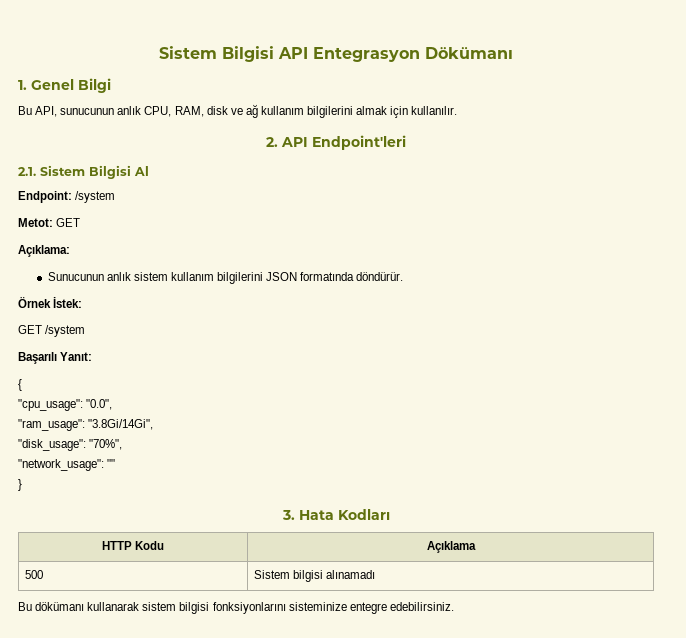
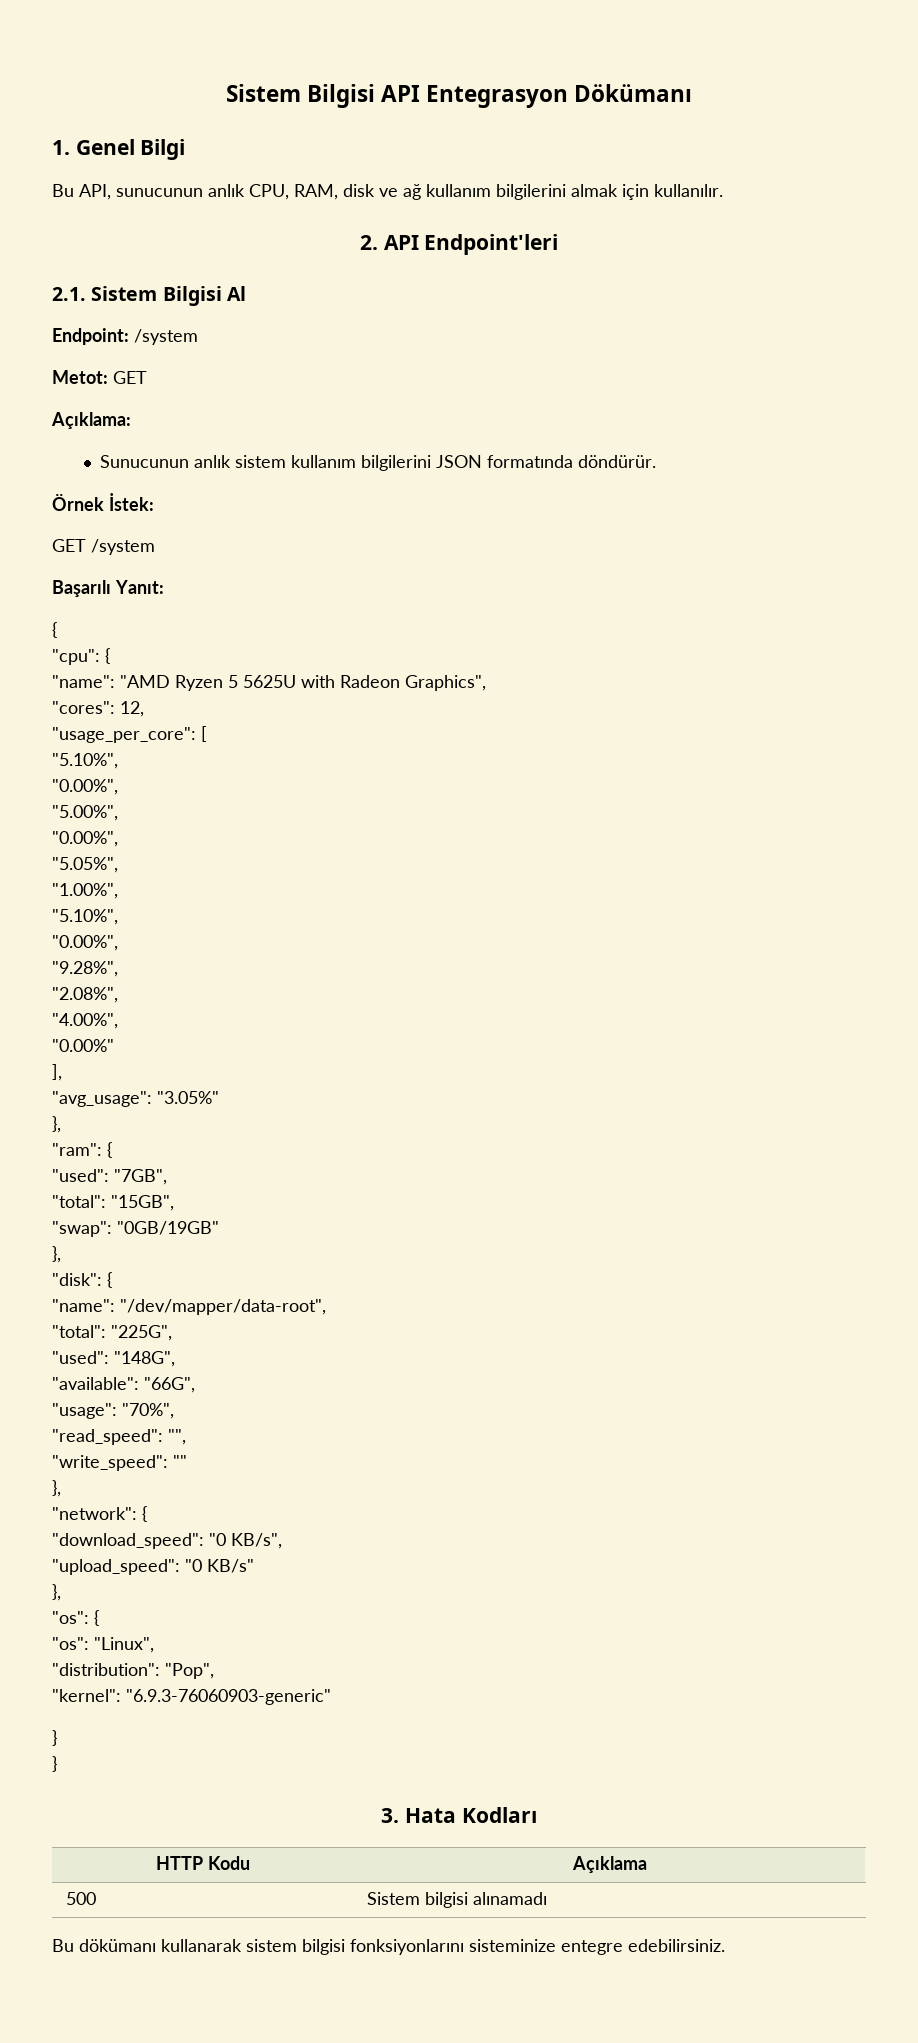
[18,399,113,411] [18,419,154,431] [18,439,123,451] [18,459,116,471] "cpu_usage": "0.0", // "ram_usage": "3.8Gi/14Gi", // "disk_usage": "70%", // "network_usage": "" -> [52,648,110,665] [52,675,486,691] [52,701,144,717] [52,726,207,743] [52,753,118,769] [52,779,118,795] [52,805,118,821] [52,831,118,847] [52,857,118,873] [52,883,118,899] [52,909,118,925] [52,935,118,951] [52,961,118,977] [52,987,118,1003] [52,1013,118,1029] [52,1039,114,1052] [52,1064,62,1081] [52,1091,219,1107] [52,1116,61,1133] [52,1142,112,1158] [52,1169,167,1185] [52,1195,174,1211] [52,1221,219,1237] [52,1246,61,1263] [52,1272,112,1288] [52,1299,326,1315] [52,1325,172,1341] [52,1351,175,1367] [52,1377,195,1393] [52,1403,174,1419] [52,1429,186,1445] [52,1455,187,1471] [52,1480,61,1497] [52,1506,147,1522] [52,1533,282,1549] [52,1559,254,1575] [52,1584,61,1601] [52,1610,99,1626] [52,1637,154,1653] [52,1663,214,1679] [52,1689,331,1705] [52,1730,57,1746] "cpu": { // "name": "AMD Ryzen 5 5625U with Radeon Graphics", // "cores": 12, // "usage_per_core": [ // "5.10%", // "0.00%", // "5.00%", // "0.00%", // "5.05%", // "1.00%", // "5.10%", // "0.00%", // "9.28%", // "2.08%", // "4.00%", // "0.00%" // ], // "avg_usage": "3.05%" // }, // "ram": { // "used": "7GB", // "total": "15GB", // "swap": "0GB/19GB" // }, // "disk": { // "name": "/dev/mapper/data-root", // "total": "225G", // "used": "148G", // "available": "66G", // "usage": "70%", // "read_speed": "", // "write_speed": "" // }, // "network": { // "download_speed": "0 KB/s", // "upload_speed": "0 KB/s" // }, // "os": { // "os": "Linux", // "distribution": "Pop", // "kernel": "6.9.3-76060903-generic" // }

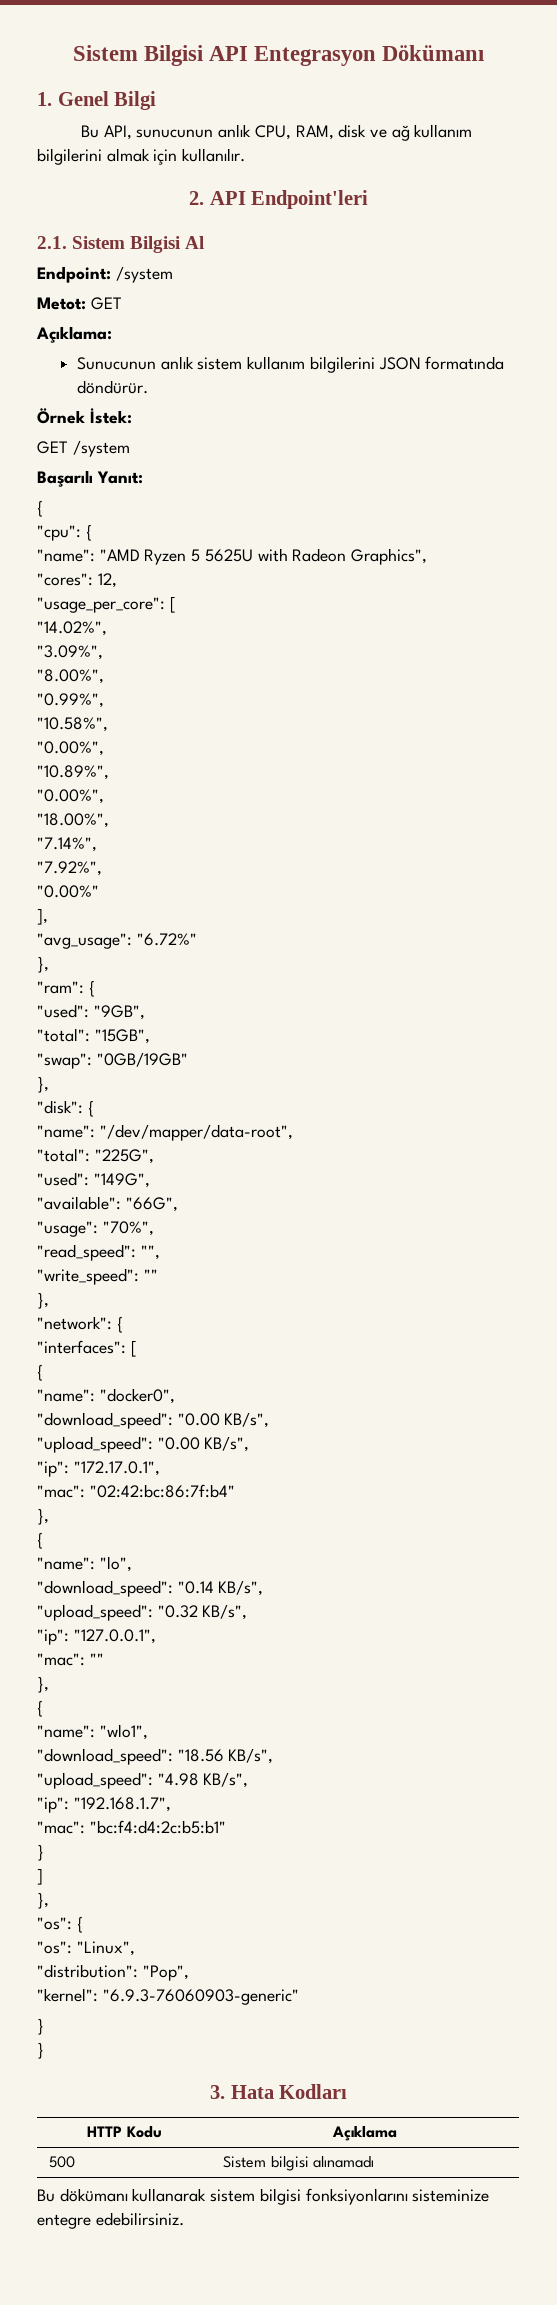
[52,753,118,769] [52,779,118,795] [52,805,118,821] [52,831,118,847] [52,857,118,873] [52,883,118,899] [52,909,118,925] [52,935,118,951] [52,961,118,977] [52,987,118,1003] [52,1013,118,1029] "5.10%", // "0.00%", // "5.00%", // "0.00%", // "5.05%", // "1.00%", // "5.10%", // "0.00%", // "9.28%", // "2.08%", // "4.00%", -> [37,621,107,636] [37,645,103,660] [37,669,104,684] [37,693,104,708] [37,717,108,732] [37,741,104,756] [37,765,109,780] [37,789,104,804] [37,813,109,828] [37,837,97,852] [37,861,102,876] "14.02%", // "3.09%", // "8.00%", // "0.99%", // "10.58%", // "0.00%", // "10.89%", // "0.00%", // "18.00%", // "7.14%", // "7.92%",
[157,1091,219,1104] "3.05%" -> [136,933,197,946] "6.72%"
[114,1169,167,1185] "7GB", -> [93,1005,145,1020] "9GB",
[114,1351,175,1367] "148G", -> [93,1173,150,1188] "149G",
[52,1533,282,1549] [52,1559,254,1575] // "download_speed": "0 KB/s", // "upload_speed": "0 KB/s" -> [37,1340,137,1357] [37,1364,43,1381] [37,1388,175,1404] [37,1412,270,1429] [37,1436,250,1453] [37,1461,160,1477] [37,1484,235,1498] [37,1508,49,1525] [37,1532,43,1549] [37,1556,132,1572] [37,1580,264,1597] [37,1604,248,1621] [37,1629,156,1645] [37,1653,104,1666] [37,1676,49,1693] [37,1700,43,1717] [37,1724,148,1740] [37,1748,274,1765] [37,1772,249,1789] [37,1797,171,1813] [37,1820,226,1834] [37,1844,44,1861] [37,1868,43,1885] // "interfaces": [ // { // "name": "docker0", // "download_speed": "0.00 KB/s", // "upload_speed": "0.00 KB/s", // "ip": "172.17.0.1", // "mac": "02:42:bc:86:7f:b4" // }, // { // "name": "lo", // "download_speed": "0.14 KB/s", // "upload_speed": "0.32 KB/s", // "ip": "127.0.0.1", // "mac": "" // }, // { // "name": "wlo1", // "download_speed": "18.56 KB/s", // "upload_speed": "4.98 KB/s", // "ip": "192.168.1.7", // "mac": "bc:f4:d4:2c:b5:b1" // } // ]

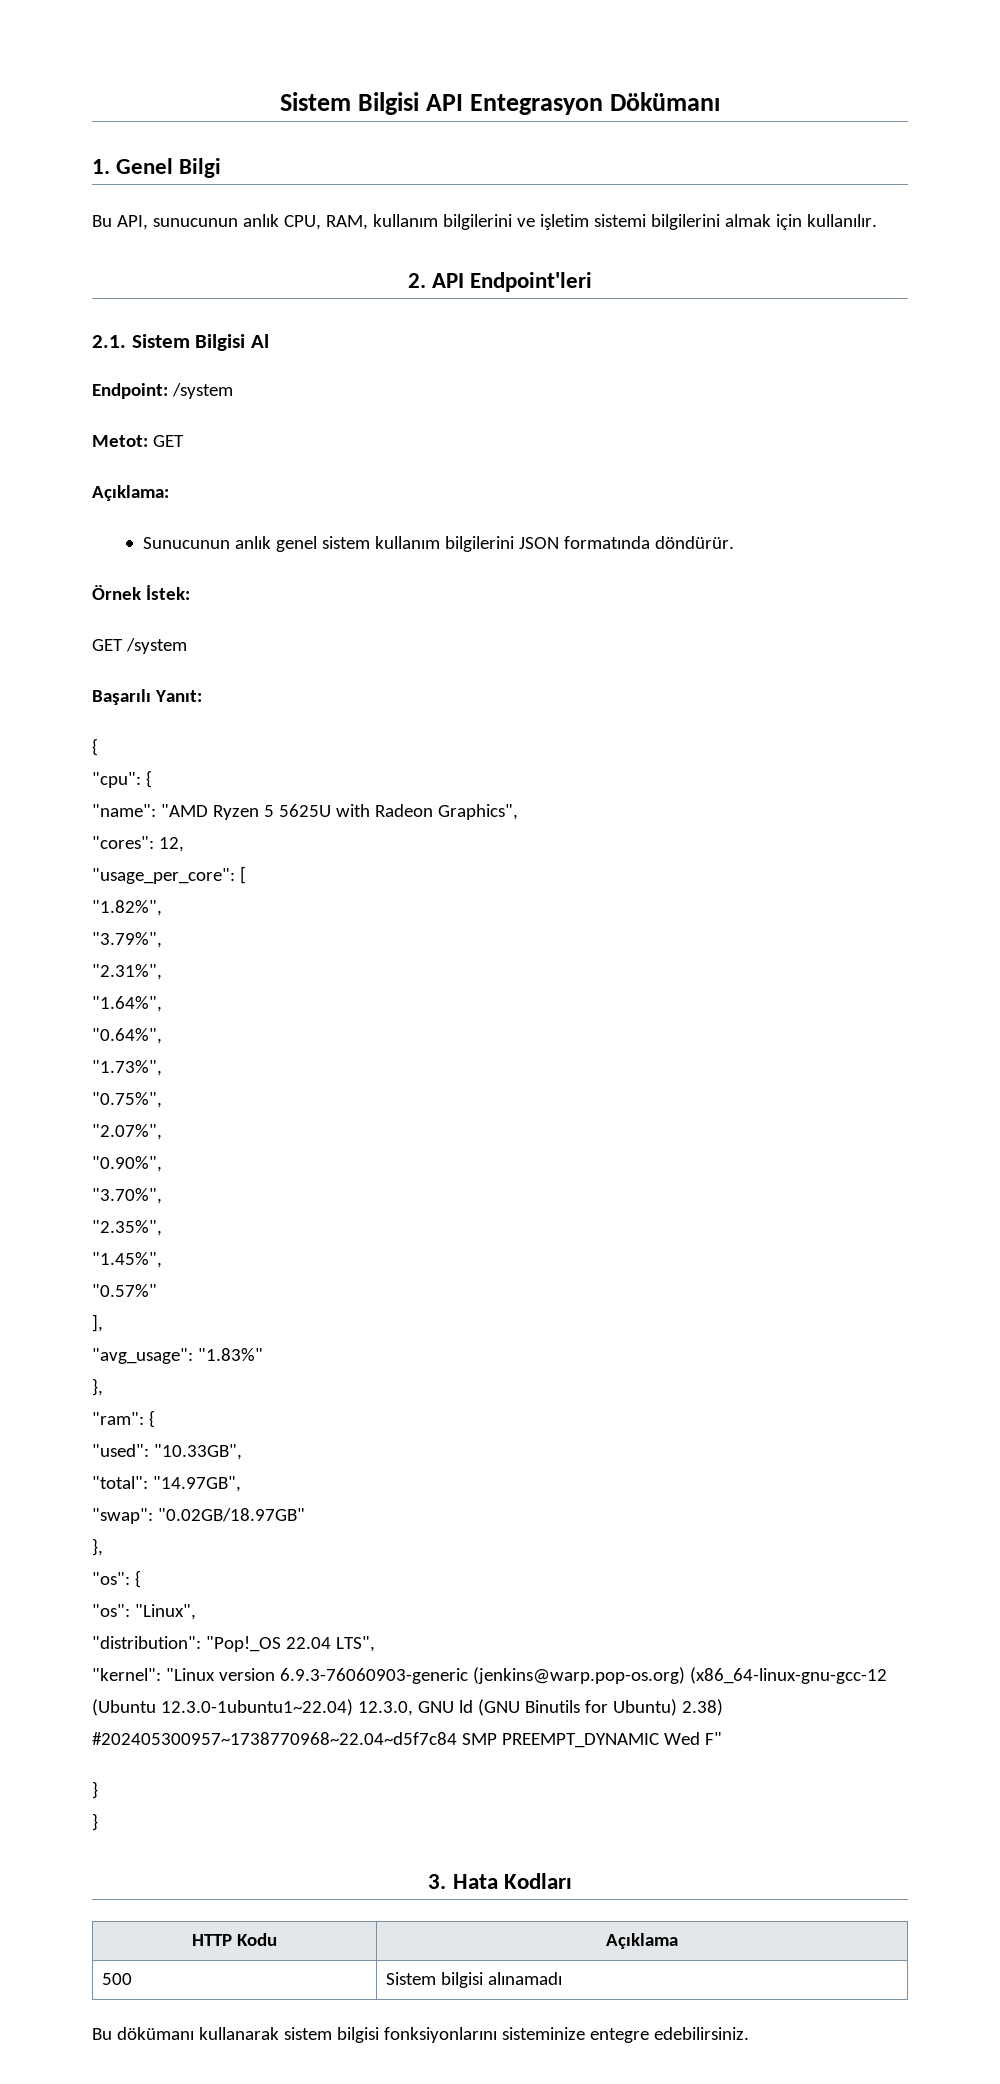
[338,124,473,141] disk ve ağ kullanım -> [372,214,646,230] kullanım bilgilerini ve işletim sistemi
(194, 363) none -> [275,536,317,552] genel
[37,621,107,636] [37,645,103,660] [37,669,104,684] [37,693,104,708] [37,717,108,732] [37,741,104,756] [37,765,109,780] [37,789,104,804] [37,813,109,828] [37,837,97,852] [37,861,102,876] [37,885,99,898] "14.02%", // "3.09%", // "8.00%", // "0.99%", // "10.58%", // "0.00%", // "10.89%", // "0.00%", // "18.00%", // "7.14%", // "7.92%", // "0.00%" -> [92,900,162,916] [92,932,162,948] [92,964,162,980] [92,996,162,1012] [92,1028,162,1044] [92,1060,162,1076] [92,1092,162,1108] [92,1124,162,1140] [92,1156,162,1172] [92,1188,162,1204] [92,1220,162,1236] [92,1252,162,1268] [92,1284,157,1297] "1.82%", // "3.79%", // "2.31%", // "1.64%", // "0.64%", // "1.73%", // "0.75%", // "2.07%", // "0.90%", // "3.70%", // "2.35%", // "1.45%", // "0.57%"
[136,933,197,946] "6.72%" -> [197,1348,263,1361] "1.83%"
[93,1005,145,1020] [37,1028,150,1044] "9GB", // "total": "15GB", -> [153,1444,242,1460] [92,1476,241,1492] "10.33GB", // "total": "14.97GB",
[96,1052,188,1067] [37,1076,49,1093] [37,1100,94,1117] [37,1124,293,1141] [37,1148,154,1164] [37,1172,150,1188] [37,1196,178,1212] [37,1221,154,1237] [37,1244,160,1261] [37,1268,158,1285] [37,1292,49,1309] [37,1316,123,1333] [37,1340,137,1357] [37,1364,43,1381] [37,1388,175,1404] [37,1412,270,1429] [37,1436,250,1453] [37,1461,160,1477] [37,1484,235,1498] [37,1508,49,1525] [37,1532,43,1549] [37,1556,132,1572] [37,1580,264,1597] [37,1604,248,1621] [37,1629,156,1645] [37,1653,104,1666] [37,1676,49,1693] [37,1700,43,1717] [37,1724,148,1740] [37,1748,274,1765] [37,1772,249,1789] [37,1797,171,1813] [37,1820,226,1834] [37,1844,44,1861] [37,1868,43,1885] "0GB/19GB" // }, // "disk": { // "name": "/dev/mapper/data-root", // "total": "225G", // "used": "149G", // "available": "66G", // "usage": "70%", // "read_speed": "", // "write_speed": "" // }, // "network": { // "interfaces": [ // { // "name": "docker0", // "download_speed": "0.00 KB/s", // "upload_speed": "0.00 KB/s", // "ip": "172.17.0.1", // "mac": "02:42:bc:86:7f:b4" // }, // { // "name": "lo", // "download_speed": "0.14 KB/s", // "upload_speed": "0.32 KB/s", // "ip": "127.0.0.1", // "mac": "" // }, // { // "name": "wlo1", // "download_speed": "18.56 KB/s", // "upload_speed": "4.98 KB/s", // "ip": "192.168.1.7", // "mac": "bc:f4:d4:2c:b5:b1" // } // ] -> [157,1508,305,1522] "0.02GB/18.97GB"
[142,1965,189,1981] [37,1988,299,2005] "Pop", // "kernel": "6.9.3-76060903-generic" -> [205,1636,375,1652] [92,1667,887,1684] [92,1699,723,1716] [92,1732,722,1748] "Pop!_OS 22.04 LTS", // "kernel": "Linux version 6.9.3-76060903-generic (jenkins@warp.pop-os.org) (x86_64-linux-gnu-gcc-12 (Ubuntu 12.3.0-1ubuntu1~22.04) 12.3.0, GNU ld (GNU Binutils for Ubuntu) 2.38) #202405300957~1738770968~22.04~d5f7c84 SMP PREEMPT_DYNAMIC Wed F"

